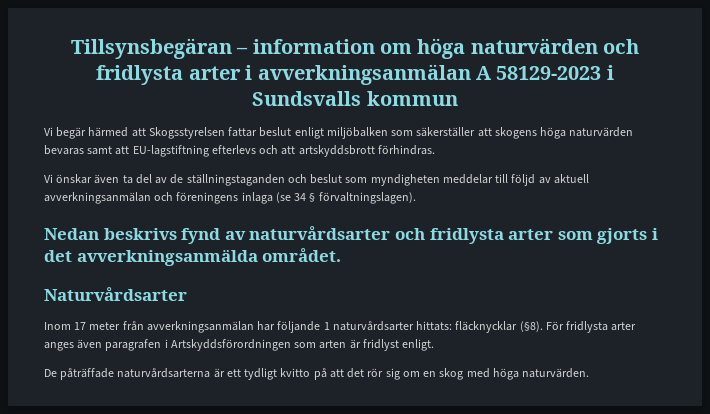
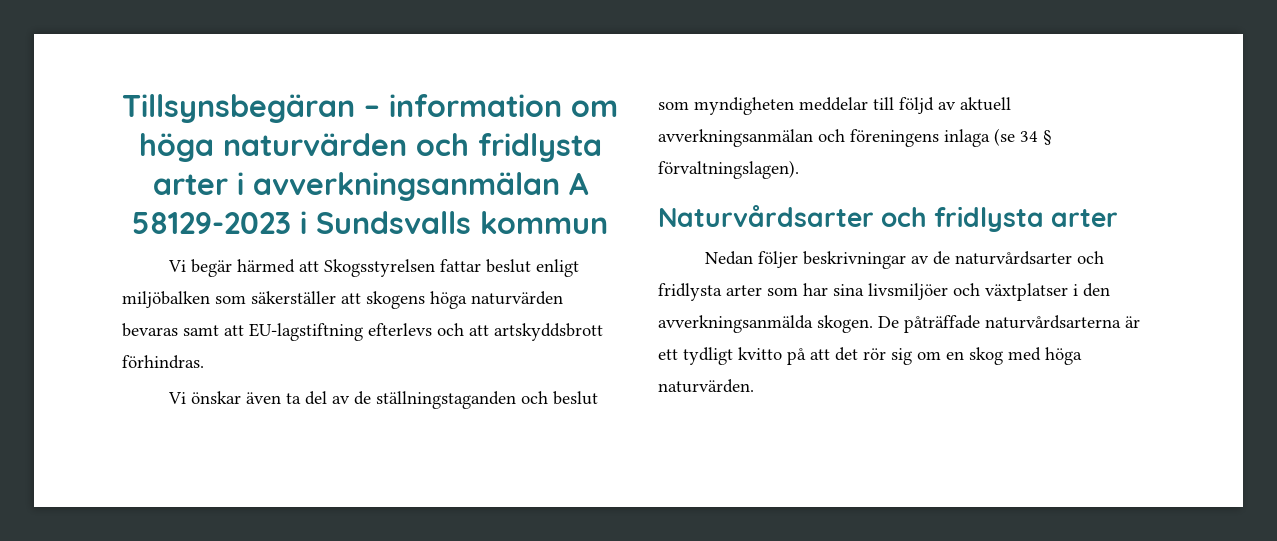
[44,228,246,244] Nedan beskrivs fynd av -> [658,205,1119,232] [704,251,950,269] Naturvårdsarter och fridlysta arter // Nedan följer beskrivningar av de
[597,228,658,244] [44,248,342,266] [44,287,187,301] [44,321,637,333] [44,339,435,351] gjorts i det avverkningsanmälda området. // Naturvårdsarter // Inom 17 meter från avverkningsanmälan har följande 1 naturvårdsarter hittats: fläcknycklar (§8). För fridlysta arter anges även paragrafen i Artskyddsförordningen som arten är fridlyst enligt. // -> [803,283,1110,301] [658,315,873,333] har sina livsmiljöer och växtplatser i den avverkningsanmälda skogen.

